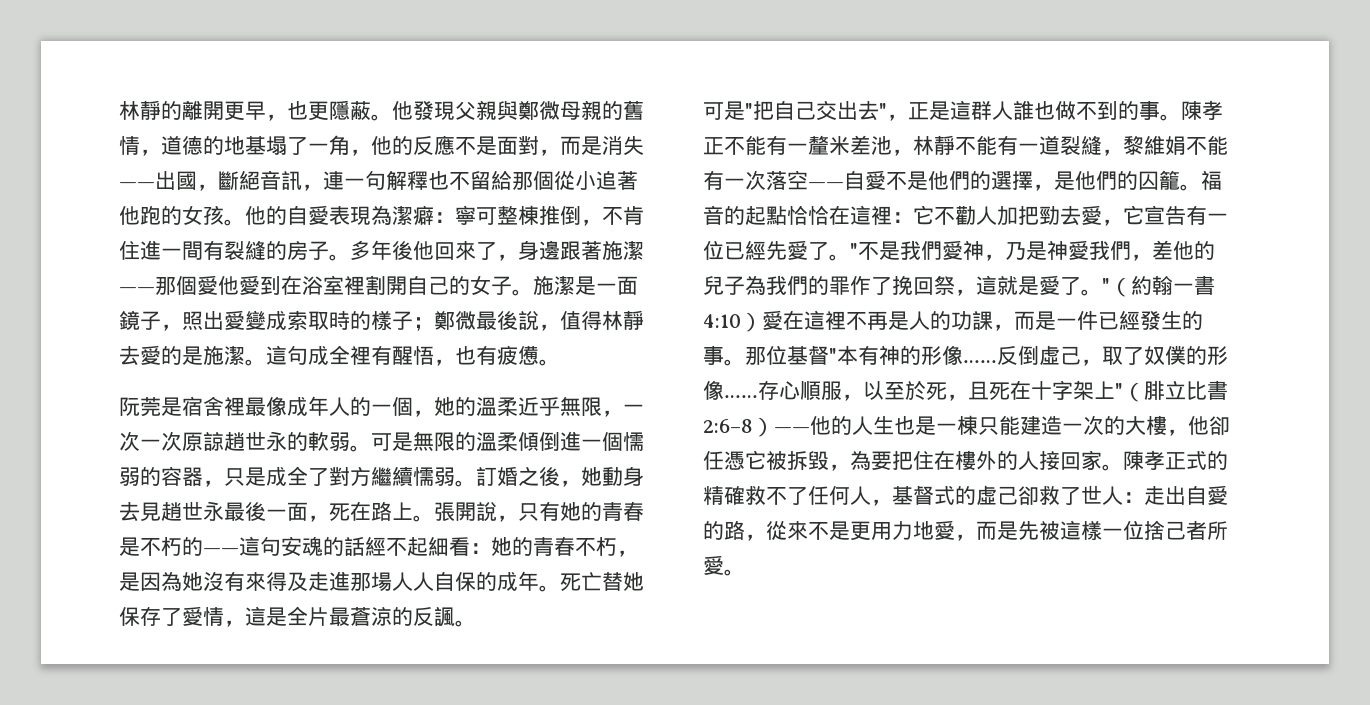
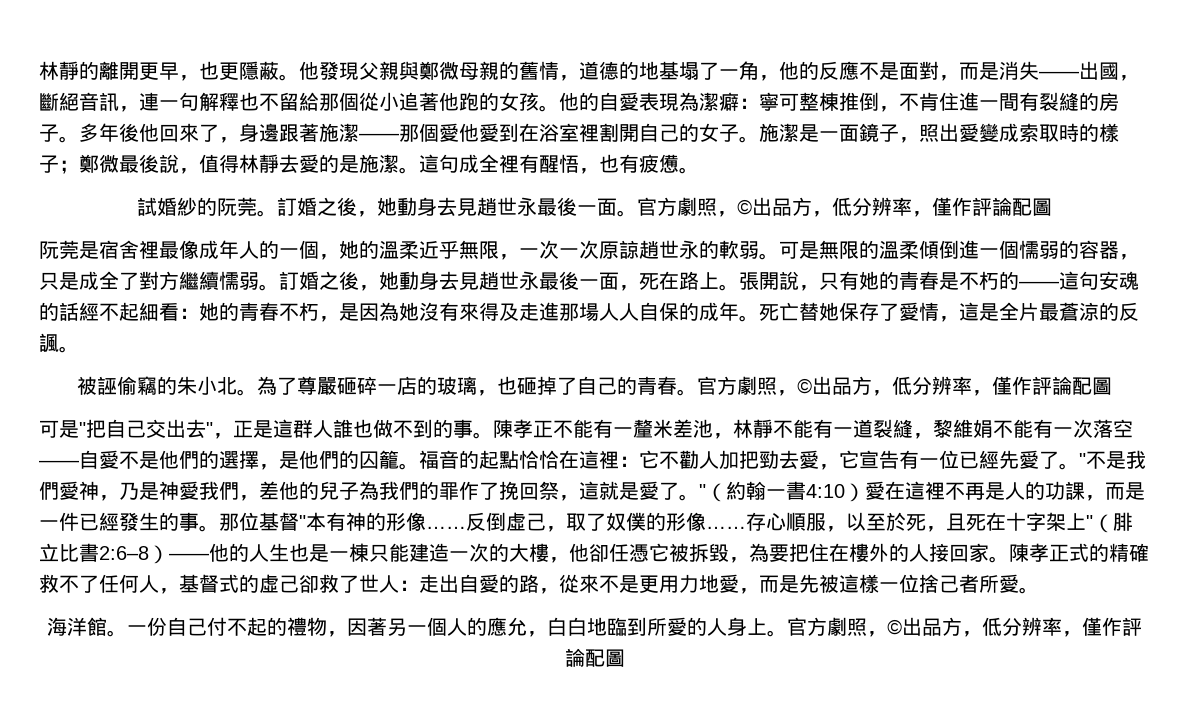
(560, 362) none -> [137,197,1052,217] // 試婚紗的阮莞。訂婚之後，她動身去見趙世永最後一面。官方劇照，©出品方，低分辨率，僅作評論配圖
(476, 623) none -> [77,376,1112,396] // 被誣偷竊的朱小北。為了尊嚴砸碎一店的玻璃，也砸掉了自己的青春。官方劇照，©出品方，低分辨率，僅作評論配圖
(745, 572) none -> [47,617,1142,637] [564,648,625,667] // 海洋館。一份自己付不起的禮物，因著另一個人的應允，白白地臨到所愛的人身上。官方劇照，©出品方，低分辨率，僅作評論配圖

